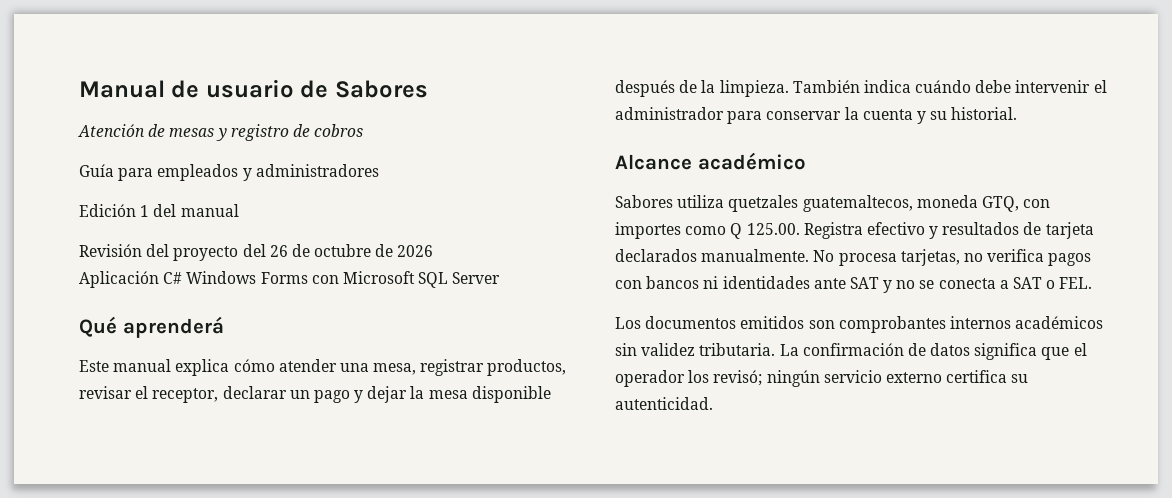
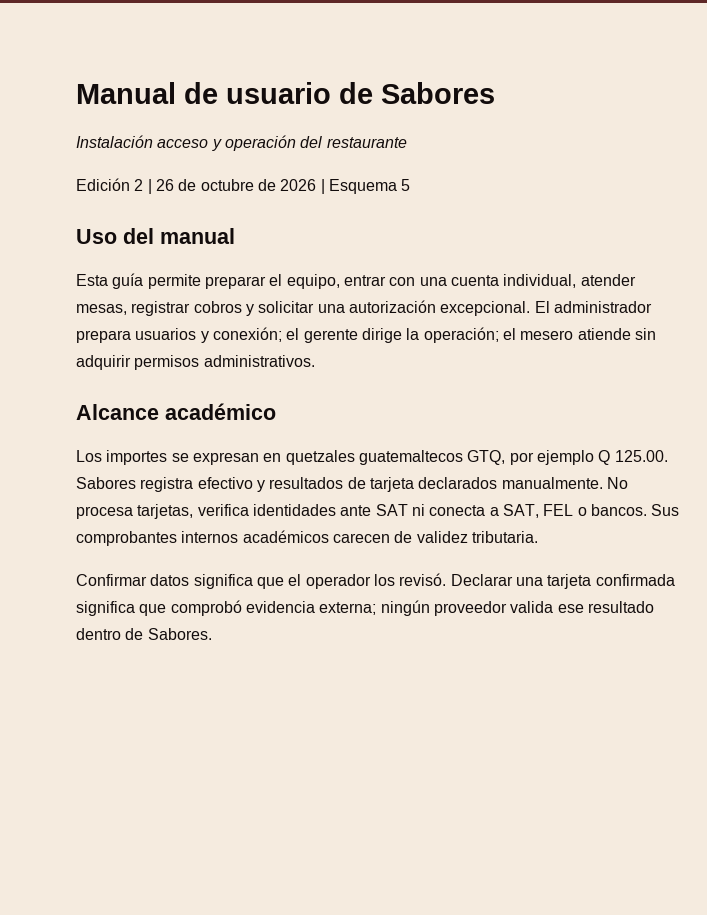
[78,124,364,141] [79,164,379,181] [79,204,239,217] [79,244,266,261] Atención de mesas y registro de cobros // Guía para empleados y administradores // Edición 1 del manual // Revisión del proyecto del -> [76,135,407,151] [76,178,152,194] Instalación acceso y operación del restaurante // Edición 2 |
[79,271,501,288] [79,316,224,338] [79,359,567,376] [79,386,551,403] [615,80,1107,97] [615,107,1018,124] [615,152,806,170] [615,195,1051,212] [615,222,863,239] // Aplicación C# Windows Forms con Microsoft SQL Server // Qué aprenderá // Este manual explica cómo atender una mesa, registrar productos, revisar el receptor, declarar un pago y dejar la mesa disponible después de la limpieza. También indica cuándo debe intervenir el administrador para conservar la cuenta y su historial. // Alcance académico // Sabores utiliza quetzales guatemaltecos, moneda GTQ, con importes como Q 125.00. Registra -> [320,179,411,194] [76,228,235,244] [76,273,636,289] [76,300,652,316] [76,327,656,343] [76,355,315,370] [76,403,276,420] [76,450,668,465] [76,477,194,492] | Esquema 5 // Uso del manual // Esta guía permite preparar el equipo, entrar con una cuenta individual, atender mesas, registrar cobros y solicitar una autorización excepcional. El administrador prepara usuarios y conexión; el gerente dirige la operación; el mesero atiende sin adquirir permisos administrativos. // Alcance académico // Los importes se expresan en quetzales guatemaltecos GTQ, por ejemplo Q 125.00. Sabores registra
[963,249,1092,266] [615,276,1093,293] [615,316,835,329] no verifica pagos con bancos ni identidades ante SAT y no se conecta a SAT o FEL. // Los documentos emitidos son -> [197,504,680,518] verifica identidades ante SAT ni conecta a SAT, FEL o bancos. Sus
[615,343,637,356] sin -> [332,531,413,543] carecen de
[779,343,926,356] La confirmación de -> [76,574,147,586] // Confirmar
[713,370,1029,387] [615,397,713,410] revisó; ningún servicio externo certifica su autenticidad. -> [399,573,675,589] [76,600,654,616] [76,628,212,640] revisó. Declarar una tarjeta confirmada significa que comprobó evidencia externa; ningún proveedor valida ese resultado dentro de Sabores.

